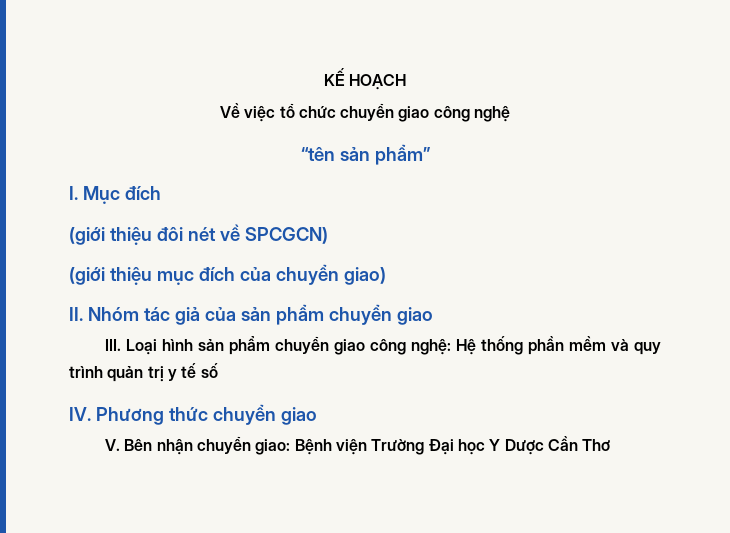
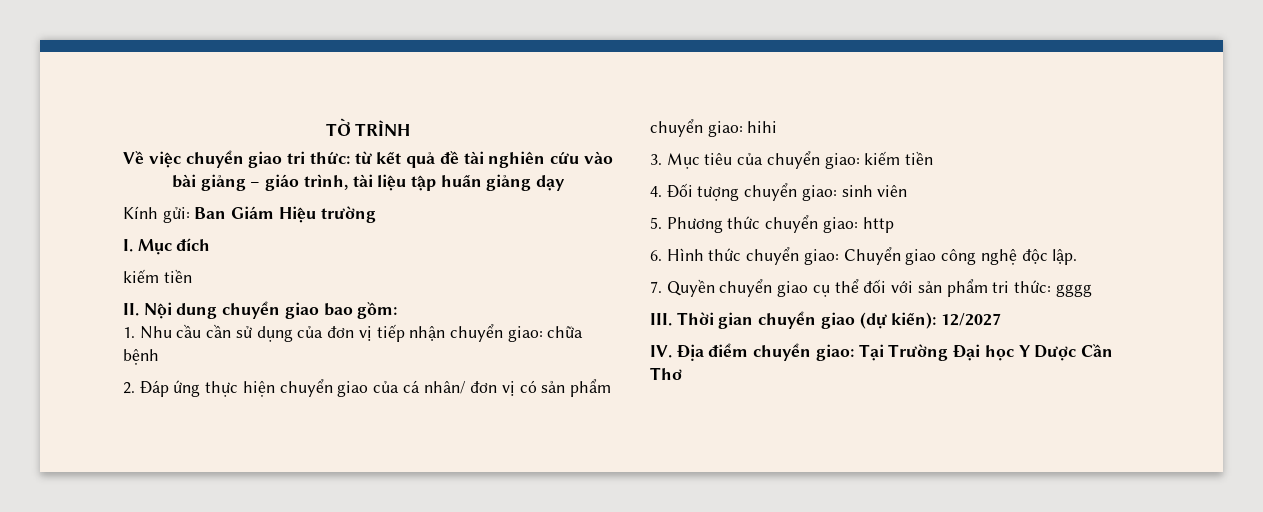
[323,68,407,90] KẾ HOẠCH -> [325,118,411,136] TỜ TRÌNH
[279,103,511,122] [300,144,430,165] [69,186,161,204] [69,224,328,245] [69,264,386,285] [69,304,433,325] [105,336,662,355] [69,363,218,382] [69,404,317,425] [105,436,368,455] tổ chức chuyển giao công nghệ // “tên sản phẩm” // I. Mục đích // (giới thiệu đôi nét về SPCGCN) // (giới thiệu mục đích của chuyển giao) // II. Nhóm tác giả của sản phẩm chuyển giao // III. Loại hình sản phẩm chuyển giao công nghệ: Hệ thống phần mềm và quy trình quản trị y tế số // IV. Phương thức chuyển giao // V. Bên nhận chuyển giao: Bệnh viện -> [185,150,613,168] [171,174,566,191] [123,206,376,223] [123,238,211,255] [123,269,192,283] [123,301,398,319] [123,324,584,342] [123,349,159,365] [123,379,612,397] [650,119,778,137] [650,151,934,169] [650,183,908,201] [650,215,894,233] [650,247,1078,265] [650,279,1092,297] [650,311,1002,329] [650,343,884,361] chuyển giao tri thức: từ kết quả đề tài nghiên cứu vào bài giảng – giáo trình, tài liệu tập huấn giảng dạy // Kính gửi: Ban Giám Hiệu trường // I. Mục đích // kiếm tiền // II. Nội dung chuyển giao bao gồm: // 1. Nhu cầu cần sử dụng của đơn vị tiếp nhận chuyển giao: chữa bệnh // 2. Đáp ứng thực hiện chuyển giao của cá nhân/ đơn vị có sản phẩm chuyển giao: hihi // 3. Mục tiêu của chuyển giao: kiếm tiền // 4. Đối tượng chuyển giao: sinh viên // 5. Phương thức chuyển giao: http // 6. Hình thức chuyển giao: Chuyển giao công nghệ độc lập. // 7. Quyền chuyển giao cụ thể đối với sản phẩm tri thức: gggg // III. Thời gian chuyển giao (dự kiến): 12/2027 // IV. Địa điểm chuyển giao: Tại

